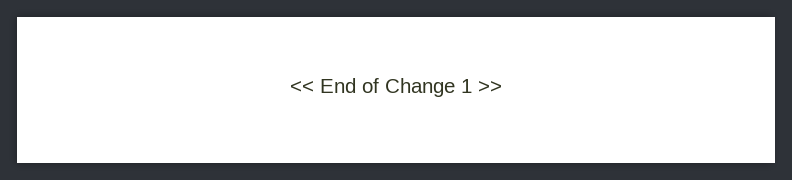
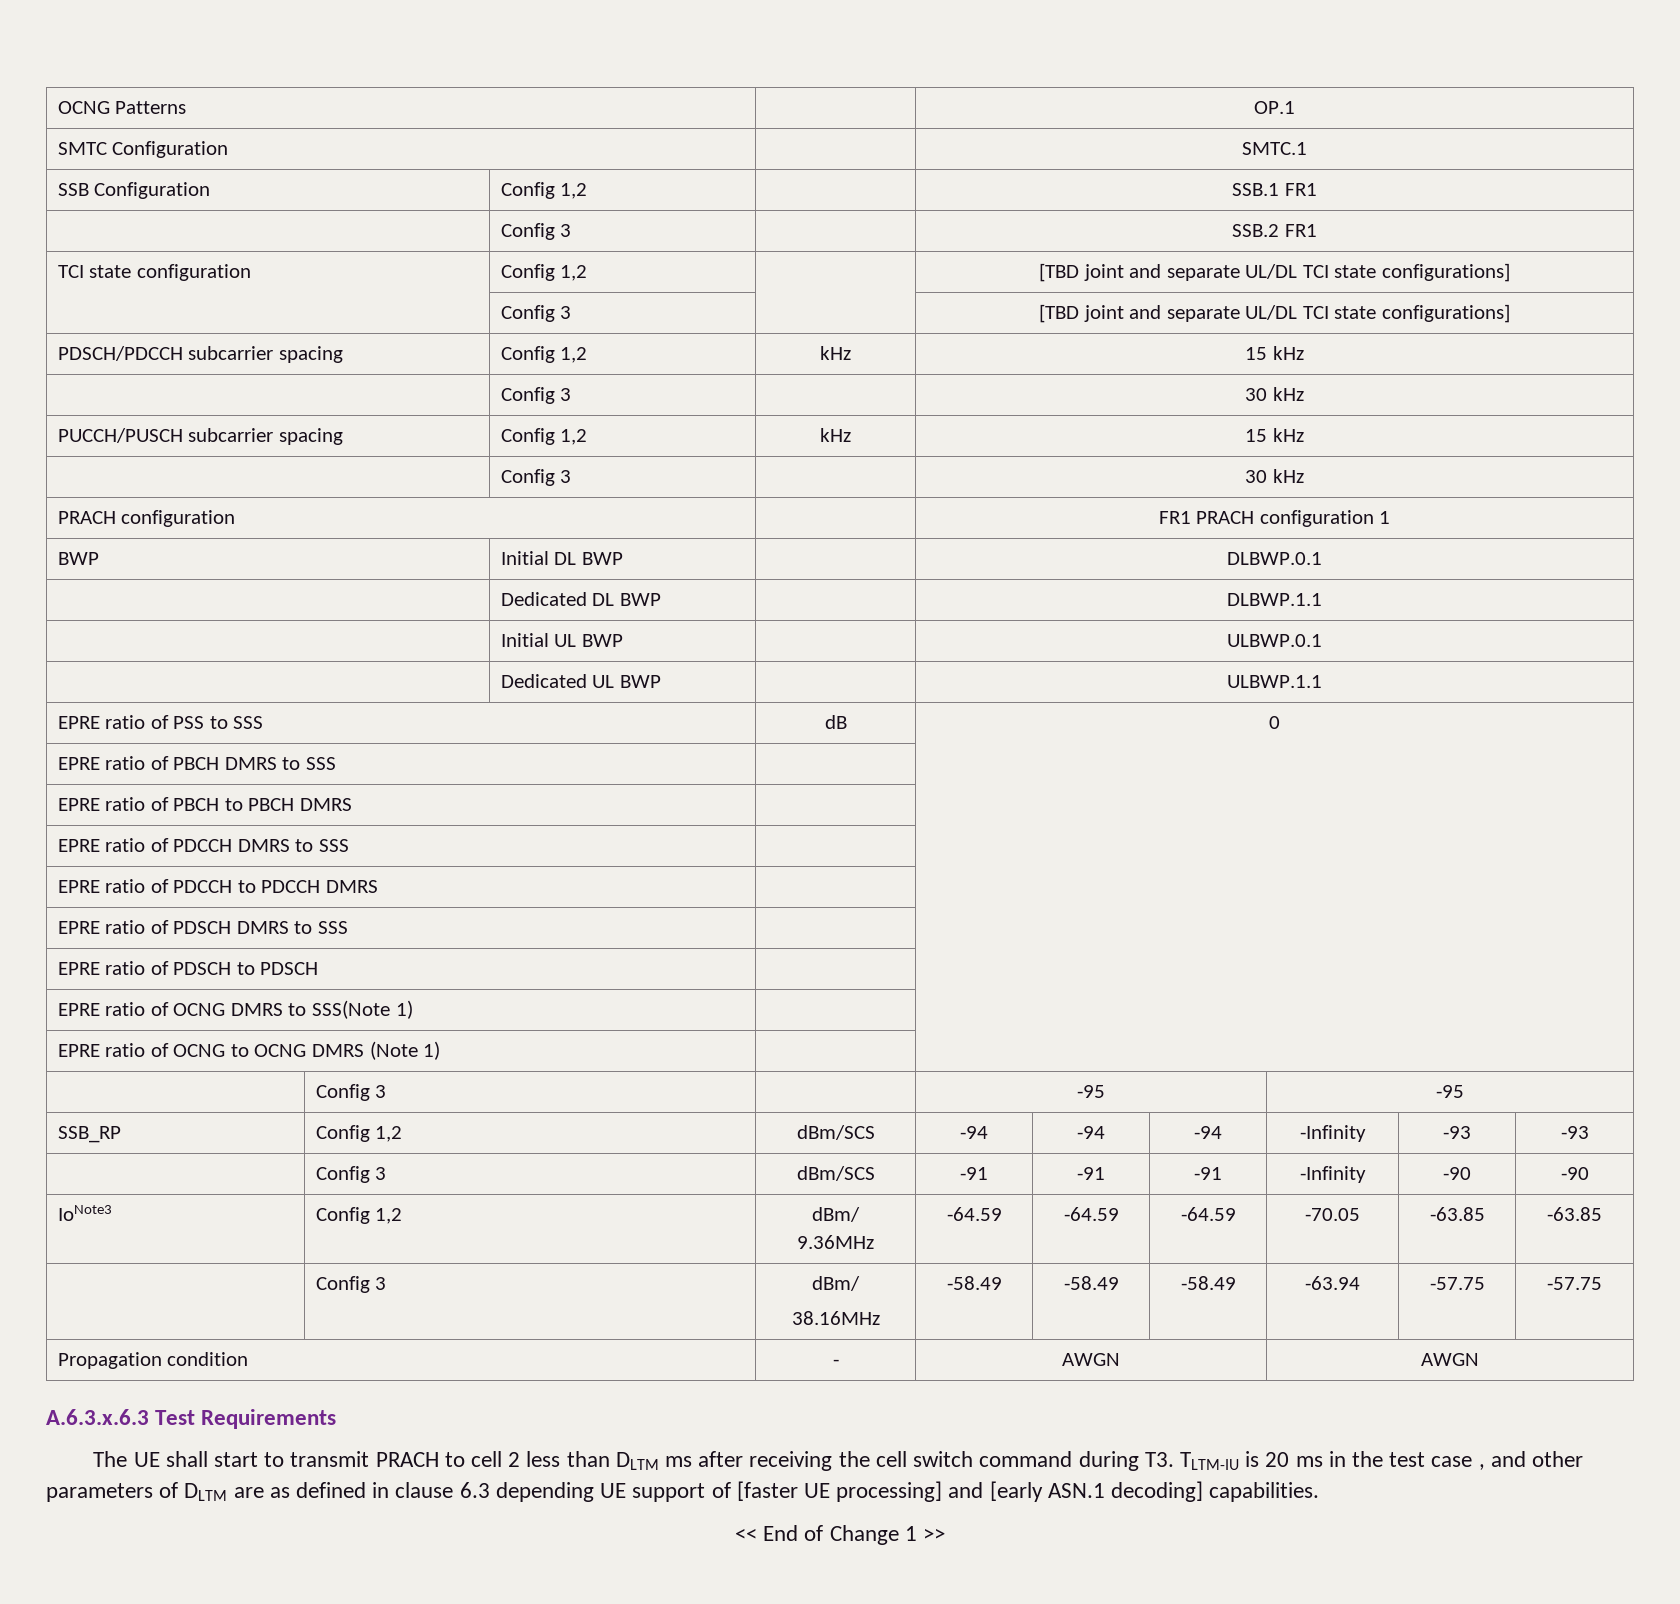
(290, 87) none -> [57,101,187,114] [1254,101,1295,114] [57,141,229,158] [1242,142,1307,155] [57,182,211,199] [500,182,588,199] [1232,183,1317,196] [500,223,572,240] [1232,224,1317,237] [57,264,251,281] [500,264,588,281] [1039,263,1510,282] [500,305,572,322] [1039,304,1510,323] [57,346,343,363] [500,346,588,363] [820,346,851,360] [1245,346,1304,360] [500,387,572,404] [1245,387,1304,401] [57,428,343,445] [500,428,588,445] [820,428,851,442] [1245,428,1304,442] [500,469,572,486] [1245,469,1304,483] [57,510,236,527] [1158,510,1391,527] [57,552,99,565] [500,551,623,565] [1227,552,1322,565] [500,592,661,606] [1227,593,1322,606] [500,633,623,647] [1227,634,1322,647] [500,674,661,688] [1227,675,1322,688] [57,715,264,729] [824,715,847,729] [1269,716,1280,729] [57,756,337,770] [57,797,353,811] [57,838,350,852] [57,879,379,893] [57,920,349,934] [57,961,319,975] [57,1000,413,1019] [57,1041,441,1060] [315,1084,387,1101] [1077,1085,1105,1098] [1436,1085,1464,1098] [57,1126,121,1143] [315,1125,403,1142] [796,1125,875,1140] [960,1126,988,1139] [1077,1126,1105,1139] [1194,1126,1222,1139] [1299,1125,1366,1142] [1443,1126,1471,1139] [1560,1126,1589,1139] [315,1166,387,1183] [796,1166,875,1181] [960,1167,988,1180] [1077,1167,1105,1180] [1194,1167,1222,1180] [1299,1166,1366,1183] [1443,1167,1471,1180] [1560,1167,1589,1180] [57,1205,112,1221] [315,1207,403,1224] [812,1207,860,1222] [797,1235,874,1249] [946,1207,1002,1221] [1063,1207,1119,1221] [1180,1207,1236,1221] [1305,1208,1360,1221] [1429,1207,1485,1221] [1547,1207,1602,1221] [315,1276,387,1293] [812,1276,860,1291] [791,1311,880,1325] [946,1276,1002,1290] [1063,1276,1119,1290] [1180,1276,1236,1290] [1305,1276,1360,1290] [1429,1277,1485,1290] [1547,1277,1602,1290] [57,1352,249,1369] [832,1359,839,1366] [1062,1353,1120,1366] [1421,1353,1479,1366] [46,1409,337,1429] [93,1451,1584,1471] [46,1481,1320,1502] OCNG Patterns | | OP.1 // SMTC Configuration | | SMTC.1 // SSB Configuration | Config 1,2 | | SSB.1 FR1 // | Config 3 | | SSB.2 FR1 // TCI state configuration | Config 1,2 | | [TBD joint and separate UL/DL TCI state configurations] // | Config 3 | | [TBD joint and separate UL/DL TCI state configurations] // PDSCH/PDCCH subcarrier spacing | Config 1,2 | kHz | 15 kHz // | Config 3 | | 30 kHz // PUCCH/PUSCH subcarrier spacing | Config 1,2 | kHz | 15 kHz // | Config 3 | | 30 kHz // PRACH configuration | | FR1 PRACH configuration 1 // BWP | Initial DL BWP | | DLBWP.0.1 // | Dedicated DL BWP | | DLBWP.1.1 // | Initial UL BWP | | ULBWP.0.1 // | Dedicated UL BWP | | ULBWP.1.1 // EPRE ratio of PSS to SSS | dB | 0 // EPRE ratio of PBCH DMRS to SSS | | // EPRE ratio of PBCH to PBCH DMRS | | // EPRE ratio of PDCCH DMRS to SSS | | // EPRE ratio of PDCCH to PDCCH DMRS | | // EPRE ratio of PDSCH DMRS to SSS | | // EPRE ratio of PDSCH to PDSCH | | // EPRE ratio of OCNG DMRS to SSS(Note 1) | | // EPRE ratio of OCNG to OCNG DMRS (Note 1) | | // | Config 3 | | -95 | -95 // SSB_RP | Config 1,2 | dBm/SCS | -94 | -94 | -94 | -Infinity | -93 | -93 // | Config 3 | dBm/SCS | -91 | -91 | -91 | -Infinity | -90 | -90 // IoNote3 | Config 1,2 | dBm/ // 9.36MHz | -64.59 | -64.59 | -64.59 | -70.05 | -63.85 | -63.85 // | Config 3 | dBm/ // 38.16MHz | -58.49 | -58.49 | -58.49 | -63.94 | -57.75 | -57.75 // Propagation condition | - | AWGN | AWGN // A.6.3.x.6.3 Test Requirements // The UE shall start to transmit PRACH to cell 2 less than DLTM ms after receiving the cell switch command during T3. TLTM-IU is 20 ms in the test case , and other parameters of DLTM are as defined in clause 6.3 depending UE support of [faster UE processing] and [early ASN.1 decoding] capabilities. //

